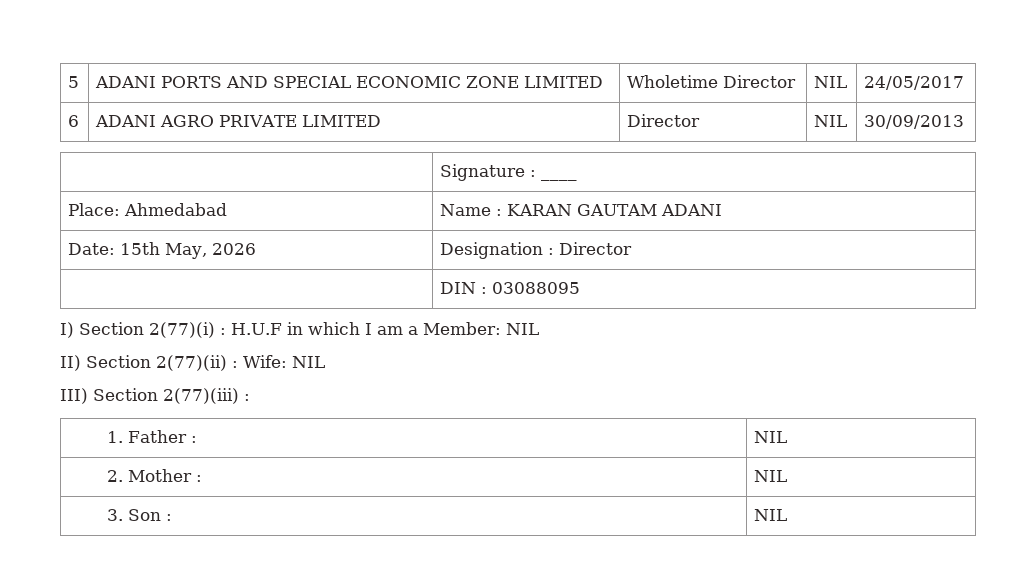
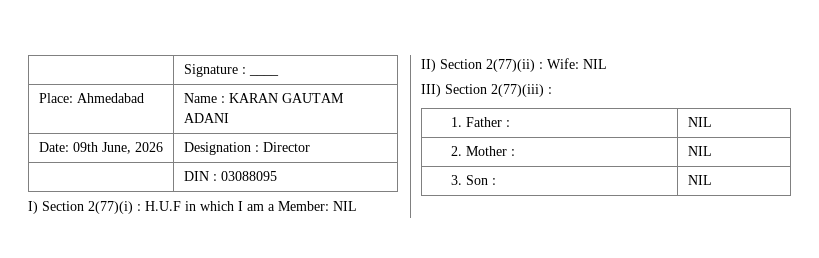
[68,76,80,88] [95,76,604,88] [627,75,797,88] [814,76,848,88] [864,76,965,90] [68,115,80,127] [95,115,382,127] [627,114,701,127] [814,115,848,127] [864,115,965,129] 5 | ADANI PORTS AND SPECIAL ECONOMIC ZONE LIMITED | Wholetime Director | NIL | 24/05/2017 // 6 | ADANI AGRO PRIVATE LIMITED | Director | NIL | 30/09/2013 // -> (183, 70) none
[120,242,208,259] 15th May, -> [72,142,131,154] 09th June,

